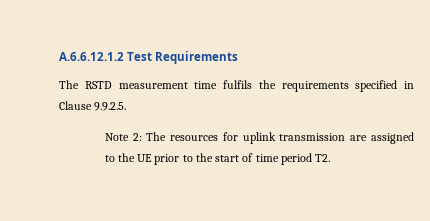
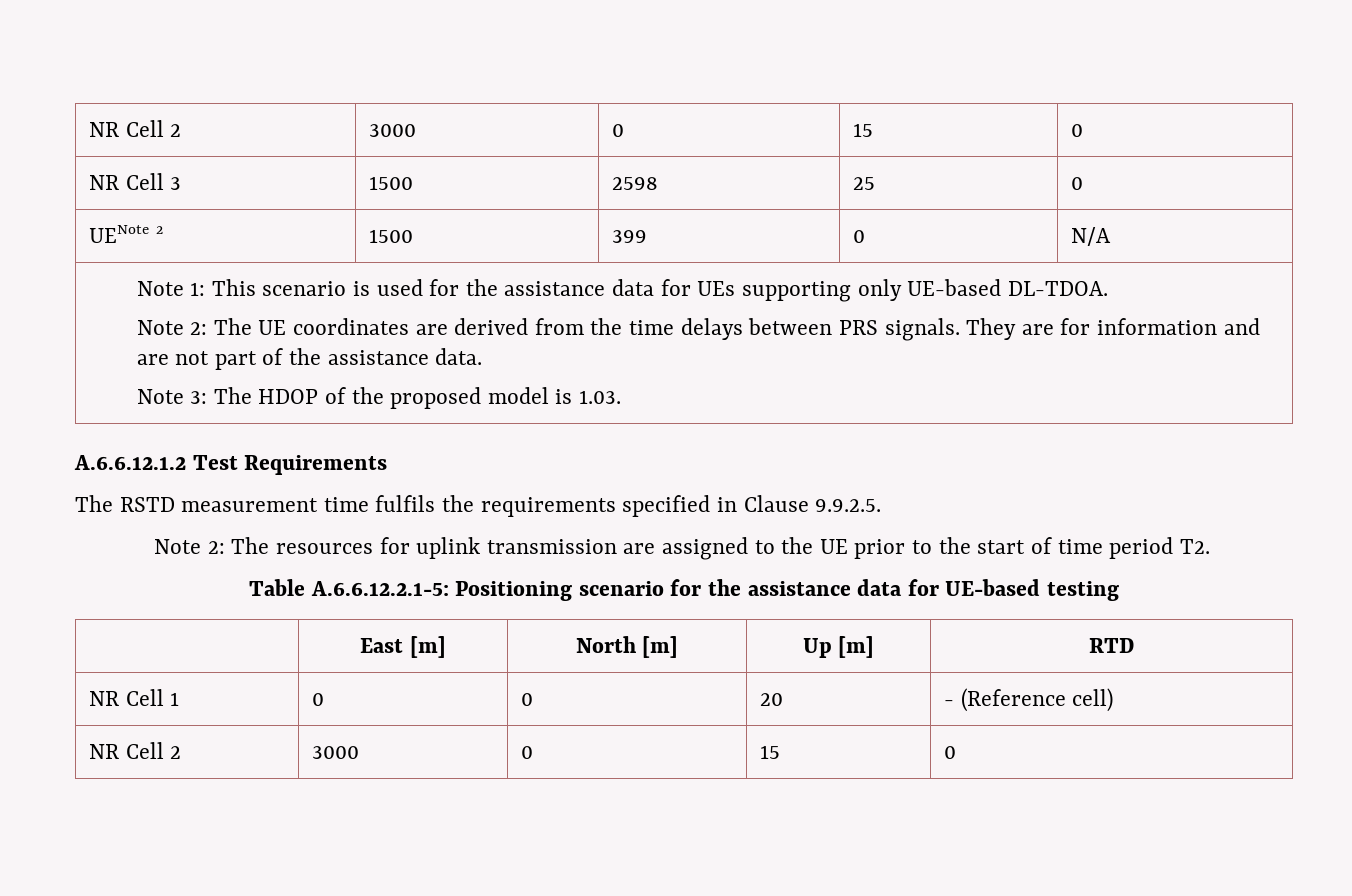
(59, 56) none -> [89,120,182,137] [369,124,417,137] [612,124,625,137] [853,123,874,137] [1071,124,1084,137] [89,173,182,190] [369,176,414,190] [612,177,659,190] [853,177,876,190] [1071,177,1084,190] [89,225,163,243] [369,229,414,243] [612,230,648,243] [853,230,866,243] [1071,227,1112,246] [136,279,1108,302] [136,318,1260,341] [136,348,483,370] [136,387,622,409] NR Cell 2 | 3000 | 0 | 15 | 0 // NR Cell 3 | 1500 | 2598 | 25 | 0 // UENote 2 | 1500 | 399 | 0 | N/A // Note 1: This scenario is used for the assistance data for UEs supporting only UE-based DL-TDOA. // Note 2: The UE coordinates are derived from the time delays between PRS signals. They are for information and are not part of the assistance data. // Note 3: The HDOP of the proposed model is 1.03. //
(331, 158) none -> [248,579,1120,601] [360,636,446,658] [575,636,679,658] [802,636,875,658] [1089,638,1134,653] [89,689,180,706] [312,693,325,706] [521,693,534,706] [760,693,784,706] [944,688,1114,712] [89,742,182,759] [312,746,360,759] [521,746,534,759] [760,745,781,759] [944,746,957,759] // Table A.6.6.12.2.1-5: Positioning scenario for the assistance data for UE-based testing // | East [m] | North [m] | Up [m] | RTD // NR Cell 1 | 0 | 0 | 20 | - (Reference cell) // NR Cell 2 | 3000 | 0 | 15 | 0

